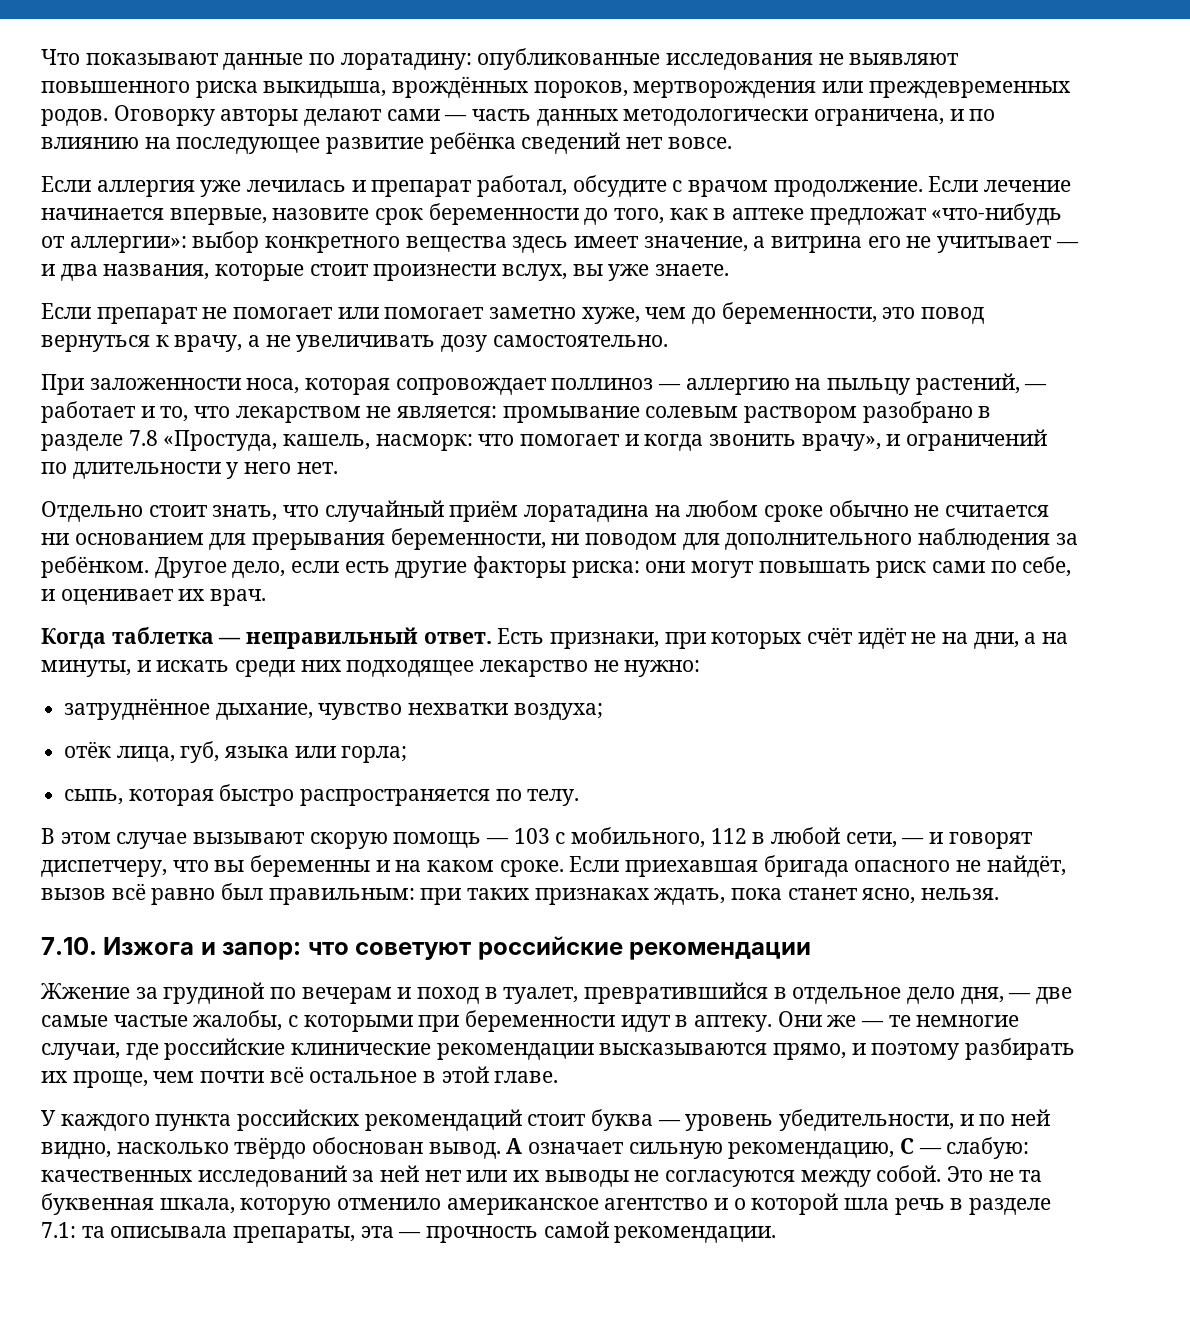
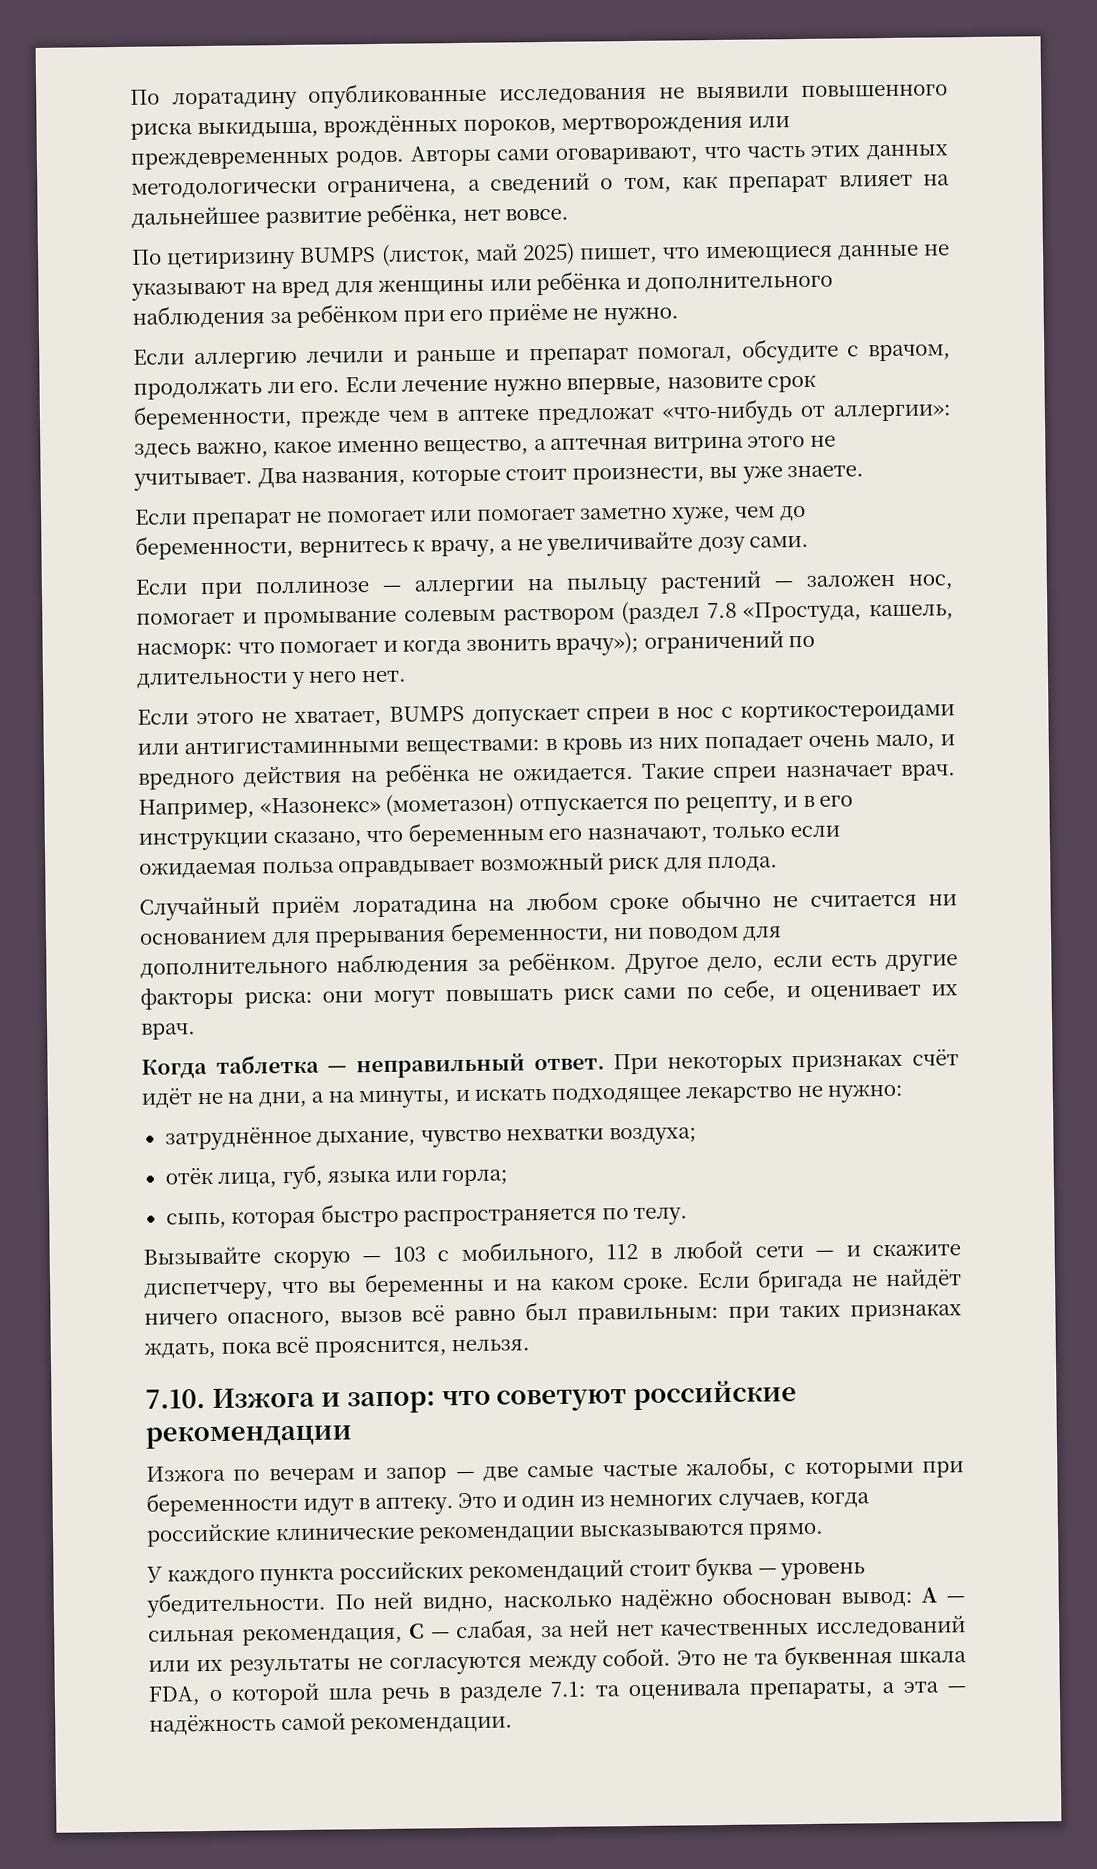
[41,49,472,70] Что показывают данные по лоратадину: -> [130,89,298,111] По лоратадину
[849,53,960,65] выявляют -> [696,86,790,99] выявили
[113,105,996,126] [41,132,732,154] [41,176,347,197] Оговорку авторы делают сами — часть данных методологически ограничена, и по влиянию на последующее развитие ребёнка сведений нет вовсе. // Если аллергия уже лечилась -> [409,144,948,167] [131,172,951,199] [131,203,570,229] [131,242,951,271] [131,271,834,301] [132,302,679,329] [133,349,497,370] Авторы сами оговаривают, что часть этих данных методологически ограничена, а сведений о том, как препарат влияет на дальнейшее развитие ребёнка, нет вовсе. // По цетиризину BUMPS (листок, май 2025) пишет, что имеющиеся данные не указывают на вред для женщины или ребёнка и дополнительного наблюдения за ребёнком при его приёме не нужно. // Если аллергию лечили и раньше
[477,175,568,197] работал, -> [637,346,734,363] помогал,
[688,180,923,197] врачом продолжение. -> [868,344,952,362] [133,381,341,400] врачом, продолжать ли его.
[41,208,164,220] начинается -> [492,377,562,397] нужно
[428,203,708,225] беременности до того, как -> [133,404,429,430] беременности, прежде чем
[192,231,1079,253] [41,264,98,281] выбор конкретного вещества здесь имеет значение, а витрина его не учитывает — и два -> [134,435,836,459] [133,467,298,491] здесь важно, какое именно вещество, а аптечная витрина этого не учитывает. Два
[373,264,568,281] произнести вслух, -> [571,467,705,485] произнести,
[882,307,985,324] [41,335,150,352] это повод вернуться -> [298,540,408,558] вернитесь
[296,335,668,352] [41,373,1048,395] [41,401,992,423] [41,434,123,451] увеличивать дозу самостоятельно. // При заложенности носа, которая сопровождает поллиноз — аллергию на пыльцу растений, — работает и то, что лекарством не является: промывание солевым раствором разобрано в разделе -> [546,531,810,556] [135,570,953,600] [136,601,701,629] увеличивайте дозу сами. // Если при поллинозе — аллергии на пыльцу растений — заложен нос, помогает и промывание солевым раствором (раздел
[801,434,901,451] врачу», и -> [555,631,640,656] врачу»);
[41,500,444,522] Отдельно стоит знать, что случайный -> [137,703,955,727] [137,734,955,756] [138,762,957,790] [138,793,854,820] [138,822,840,851] [139,852,779,879] [139,896,260,921] Если этого не хватает, BUMPS допускает спреи в нос с кортикостероидами или антигистаминными веществами: в кровь из них попадает очень мало, и вредного действия на ребёнка не ожидается. Такие спреи назначает врач. Например, «Назонекс» (мометазон) отпускается по рецепту, и в его инструкции сказано, что беременным его назначают, только если ожидаемая польза оправдывает возможный риск для плода. // Случайный
[497,628,803,649] Есть признаки, при которых -> [613,1053,904,1075] При некоторых признаках
[235,660,342,677] среди них -> (547, 1094) none
[41,828,482,849] В этом случае вызывают скорую помощь -> [143,1246,351,1270] Вызывайте скорую
[845,832,1033,849] сети, — и говорят -> [754,1243,961,1258] сети — и скажите
[625,855,1066,877] приехавшая бригада опасного не найдёт, -> [757,1268,962,1293] [144,1311,331,1328] бригада не найдёт ничего опасного,
[787,888,916,904] станет ясно, -> [275,1335,447,1358] всё прояснится,
[41,982,1004,1004] Жжение за грудиной по вечерам и поход в туалет, превратившийся в отдельное дело дня, -> [146,1465,448,1486] Изжога по вечерам и запор
[777,1011,1020,1027] [41,1038,1076,1060] [41,1066,559,1088] Они же — те немногие случаи, где российские клинические рекомендации высказываются прямо, и поэтому разбирать их проще, чем почти всё остальное в этой главе. -> [458,1491,871,1512] [146,1522,825,1547] Это и один из немногих случаев, когда российские клинические рекомендации высказываются прямо.
[779,1109,1051,1131] [41,1137,1030,1159] [41,1165,347,1187] убедительности, и по ней видно, насколько твёрдо обоснован вывод. A означает сильную рекомендацию, C — слабую: качественных исследований -> [146,1585,965,1618] [148,1619,535,1646] убедительности. По ней видно, насколько надёжно обоснован вывод: A — сильная рекомендация, C — слабая,
(462, 1176) none -> [660,1615,966,1638] качественных исследований
[544,1170,629,1187] выводы -> [228,1658,351,1677] результаты
[159,1198,729,1215] шкала, которую отменило американское агентство и -> [898,1650,967,1663] [148,1686,200,1706] шкала FDA,
[110,1226,356,1243] описывала препараты, -> [628,1681,896,1701] оценивала препараты, а
[426,1226,539,1243] прочность -> [149,1713,276,1736] надёжность

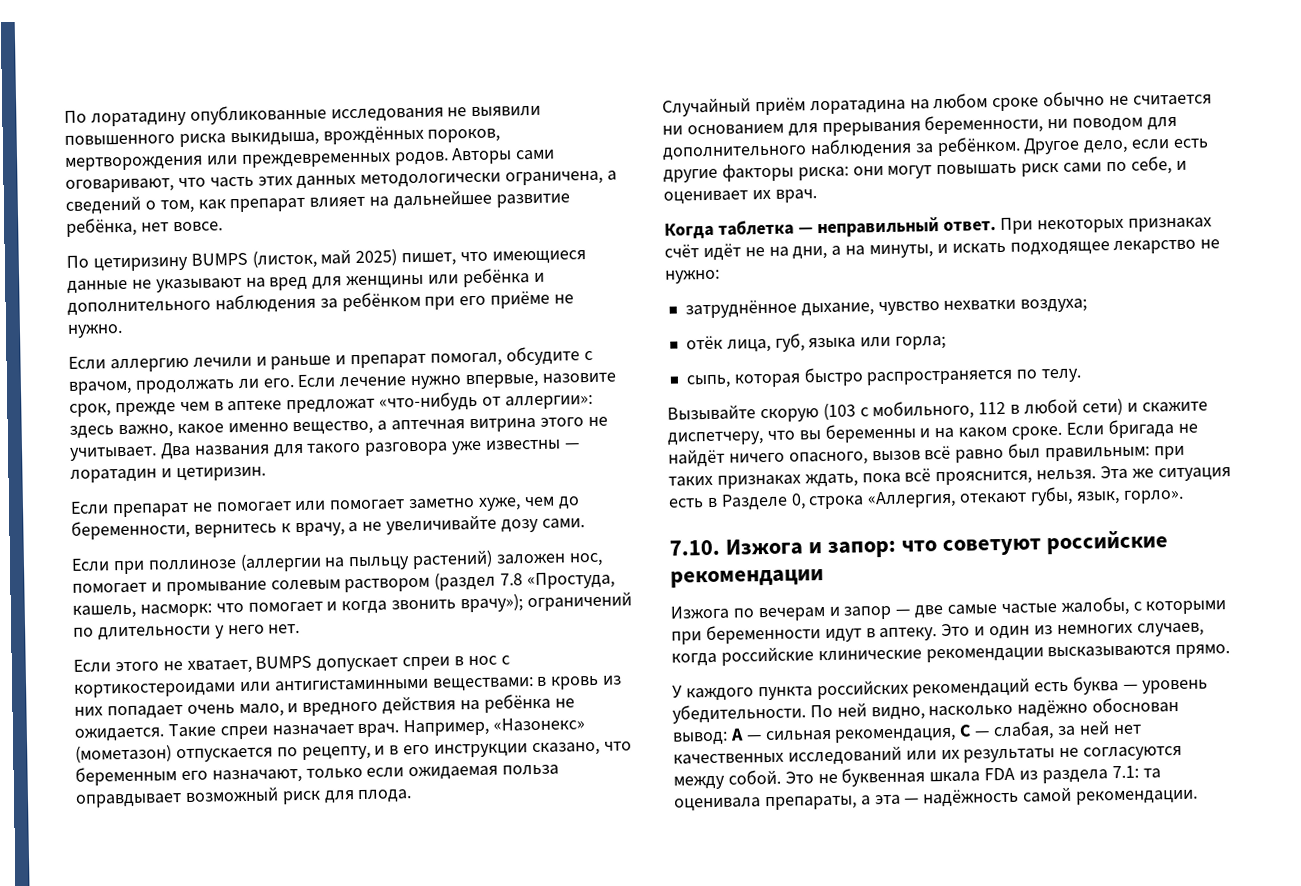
[767,374,817,393] [133,404,293,430] срок беременности, -> [69,403,111,417] срок,
[301,465,865,487] названия, которые стоит произнести, вы уже знаете. -> [193,439,580,458] [70,466,266,483] названия для такого разговора уже известны — лоратадин и цетиризин.
[382,570,793,597] — аллергии на пыльцу растений — -> [239,549,494,573] (аллергии на пыльцу растений)
[362,1246,426,1263] — 103 -> [822,402,856,421] (103
[754,1246,834,1258] сети — -> [1081,397,1123,416] сети)
(531, 1345) none -> [1100,465,1231,482] [668,486,1184,511] Эта же ситуация есть в Разделе 0, строка «Аллергия, отекают губы, язык, горло».
[628,1564,691,1577] стоит -> [1034,681,1070,692] есть
[754,1653,780,1665] та -> (838, 778) none
[148,1682,542,1706] FDA, о которой шла речь в разделе -> [984,767,1108,784] FDA из раздела

